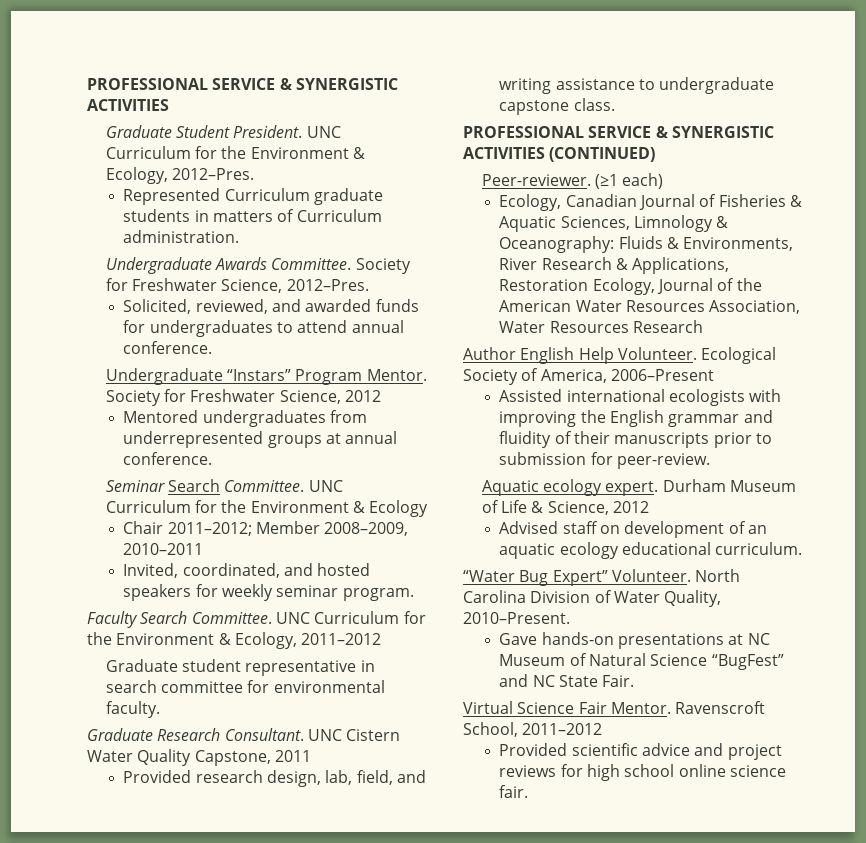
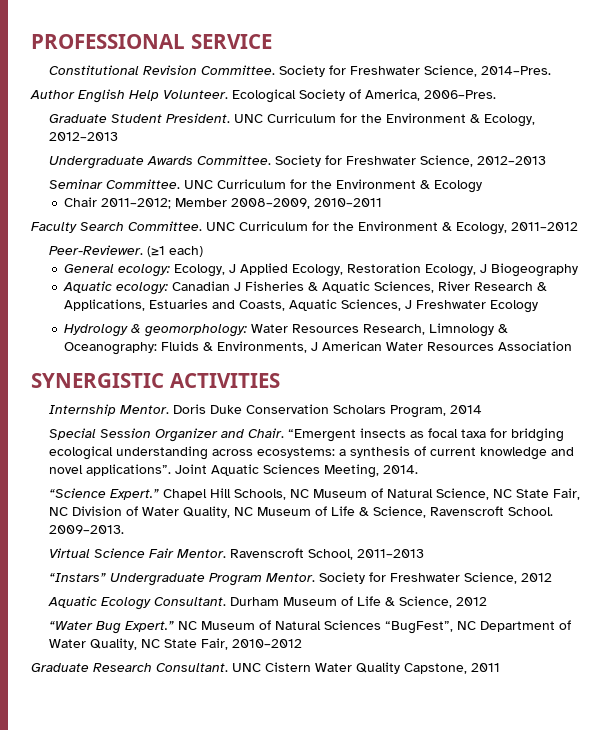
[87,78,398,90] [87,99,169,111] PROFESSIONAL SERVICE & SYNERGISTIC ACTIVITIES -> [31,34,272,49] [48,65,551,77] [30,89,496,103] PROFESSIONAL SERVICE // Constitutional Revision Committee. Society for Freshwater Science, 2014–Pres. // Author English Help Volunteer. Ecological Society of America, 2006–Pres.
[172,168,255,180] [123,188,383,205] [123,209,382,222] [123,230,240,243] 2012–Pres. // Represented Curriculum graduate students in matters of Curriculum administration. -> [48,132,118,141] 2012–2013
[286,279,369,291] [123,299,419,314] [123,320,404,337] [123,341,213,354] [105,368,427,385] [105,389,382,406] [123,410,367,427] [123,431,398,448] [123,452,213,465] 2012–Pres. // Solicited, reviewed, and awarded funds for undergraduates to attend annual conference. // Undergraduate “Instars” Program Mentor. Society for Freshwater Science, 2012 // Mentored undergraduates from underrepresented groups at annual conference. -> [476,156,546,165] 2012–2013
[168,479,221,492] Search -> (103, 184) none
[123,563,371,578] [123,584,414,601] // Invited, coordinated, and hosted speakers for weekly seminar program. -> (383, 202) none
[105,659,375,676] [105,680,385,693] [105,701,160,718] Graduate student representative in search committee for environmental faculty. -> [48,245,203,257] [64,263,579,277] [63,281,548,295] [64,299,539,313] [64,323,509,337] [64,341,573,355] [31,373,280,388] [48,404,482,418] [48,428,564,442] [48,446,574,460] [48,464,418,478] [48,488,580,500] [48,506,553,518] [48,525,124,534] [48,548,424,560] [48,572,552,586] [47,596,487,610] [48,620,571,634] [48,638,302,650] Peer-Reviewer. (≥1 each) // General ecology: Ecology, J Applied Ecology, Restoration Ecology, J Biogeography // Aquatic ecology: Canadian J Fisheries & Aquatic Sciences, River Research & Applications, Estuaries and Coasts, Aquatic Sciences, J Freshwater Ecology // Hydrology & geomorphology: Water Resources Research, Limnology & Oceanography: Fluids & Environments, J American Water Resources Association // SYNERGISTIC ACTIVITIES // Internship Mentor. Doris Duke Conservation Scholars Program, 2014 // Special Session Organizer and Chair. “Emergent insects as focal taxa for bridging ecological understanding across ecosystems: a synthesis of current knowledge and novel applications”. Joint Aquatic Sciences Meeting, 2014. // “Science Expert.” Chapel Hill Schools, NC Museum of Natural Science, NC State Fair, NC Division of Water Quality, NC Museum of Life & Science, Ravenscroft School. 2009–2013. // Virtual Science Fair Mentor. Ravenscroft School, 2011–2013 // “Instars” Undergraduate Program Mentor. Society for Freshwater Science, 2012 // Aquatic Ecology Consultant. Durham Museum of Life & Science, 2012 // “Water Bug Expert.” NC Museum of Natural Sciences “BugFest”, NC Department of Water Quality, NC State Fair, 2010–2012
[123,770,426,787] [499,77,775,94] [499,98,615,115] [463,126,774,138] [463,147,656,162] [481,173,664,189] [499,194,802,211] [499,215,729,232] [499,236,794,253] [499,257,730,274] [499,278,762,295] [499,300,801,314] [499,320,703,333] [463,347,777,364] [463,368,714,385] [499,389,782,406] [499,410,773,427] [499,431,772,448] [499,452,710,469] [481,479,797,496] [481,500,650,515] [499,521,767,538] [499,542,803,559] [463,569,741,586] [463,590,722,607] [463,612,570,624] [499,632,770,649] [499,653,784,670] [499,674,635,687] [463,701,766,714] [463,722,603,737] [499,743,782,760] [499,764,786,781] [499,785,529,798] // Provided research design, lab, field, and writing assistance to undergraduate capstone class. // PROFESSIONAL SERVICE & SYNERGISTIC ACTIVITIES (CONTINUED) // Peer-reviewer. (≥1 each) // Ecology, Canadian Journal of Fisheries & Aquatic Sciences, Limnology & Oceanography: Fluids & Environments, River Research & Applications, Restoration Ecology, Journal of the American Water Resources Association, Water Resources Research // Author English Help Volunteer. Ecological Society of America, 2006–Present // Assisted international ecologists with improving the English grammar and fluidity of their manuscripts prior to submission for peer-review. // Aquatic ecology expert. Durham Museum of Life & Science, 2012 // Advised staff on development of an aquatic ecology educational curriculum. // “Water Bug Expert” Volunteer. North Carolina Division of Water Quality, 2010–Present. // Gave hands-on presentations at NC Museum of Natural Science “BugFest” and NC State Fair. // Virtual Science Fair Mentor. Ravenscroft School, 2011–2012 // Provided scientific advice and project reviews for high school online science fair. -> (500, 667) none

